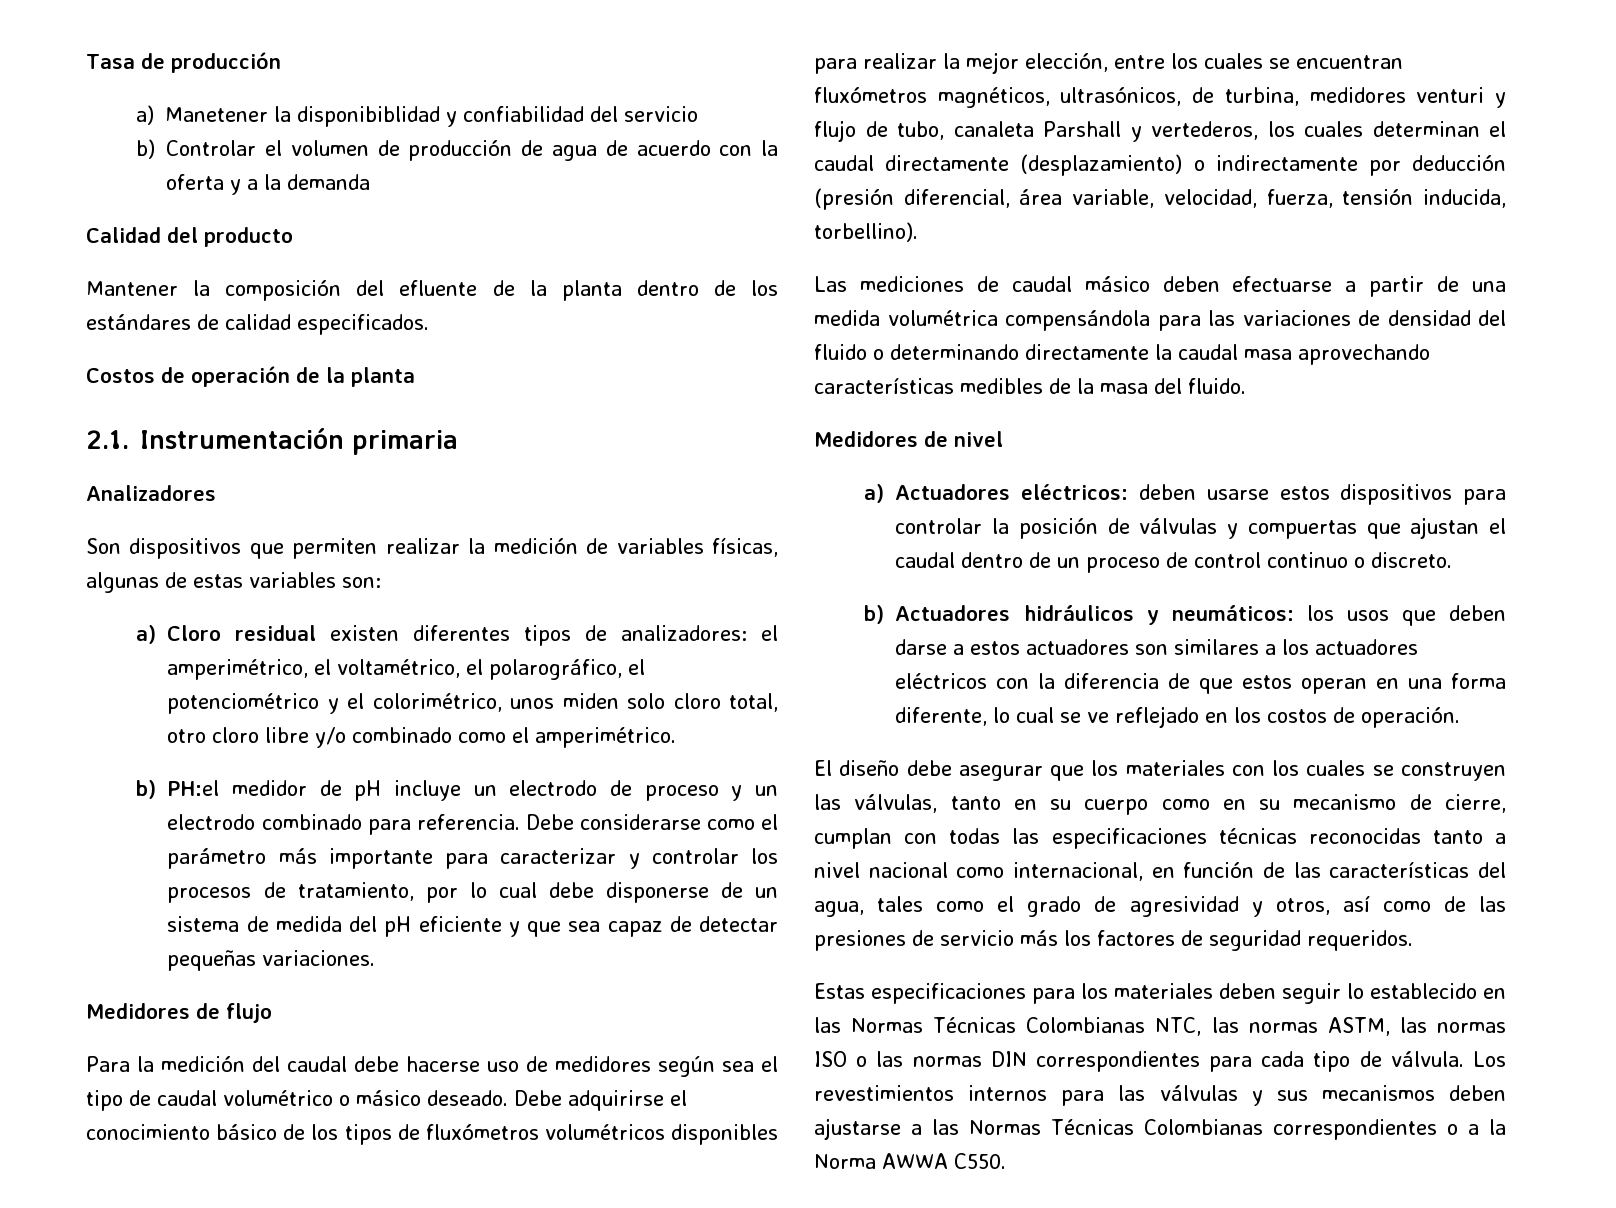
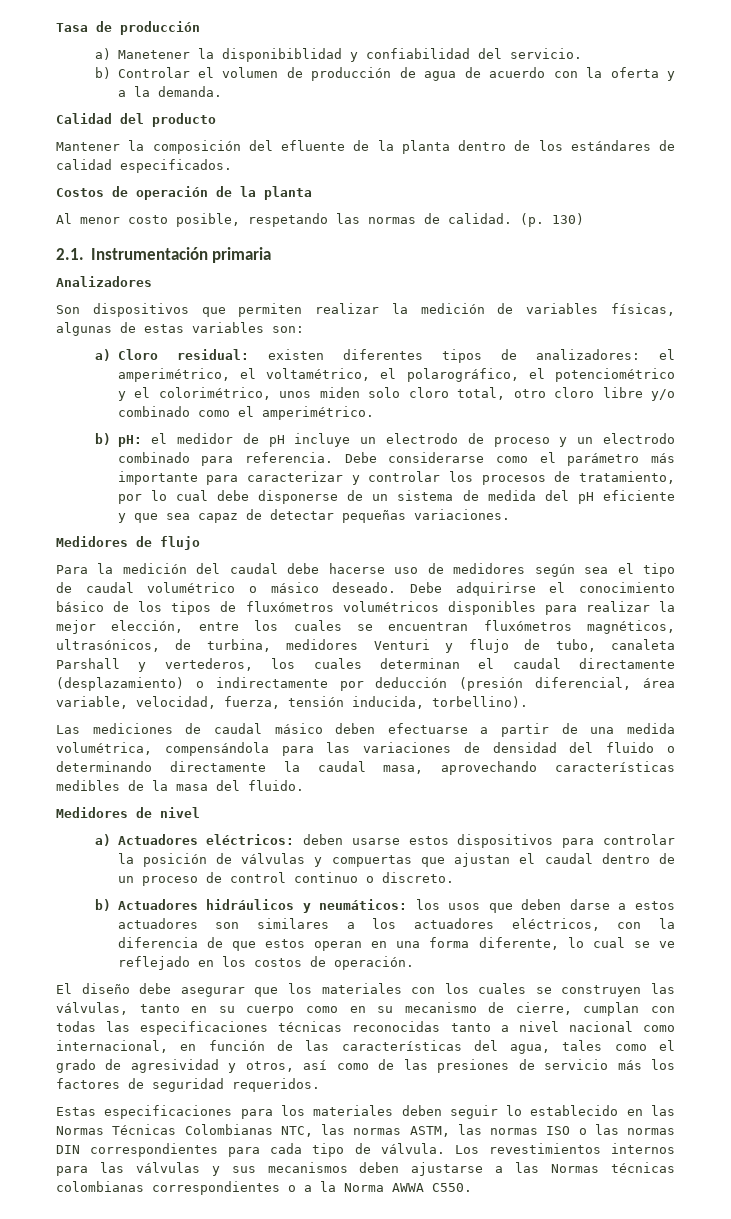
[624,106,699,122] servicio -> [509,48,582,59] servicio.
[287,174,371,190] demanda -> [157,86,222,97] demanda.
(415, 377) none -> [56,213,584,227] // Al menor costo posible, respetando las normas de calidad. (p. 130)
[235,625,317,641] residual -> [176,349,249,360] residual:
[167,780,220,796] PH:el -> [117,433,168,447] pH: el
[1416,87,1485,103] venturi -> [373,639,430,650] Venturi
[887,310,998,326] volumétrica -> [56,742,152,755] volumétrica,
[1244,349,1292,360] masa -> [383,765,424,774] masa,
[895,673,988,689] eléctricos -> [511,918,600,931] eléctricos,
[1051,1119,1263,1135] Técnicas Colombianas -> [611,1162,676,1173] [56,1181,144,1192] técnicas colombianas

